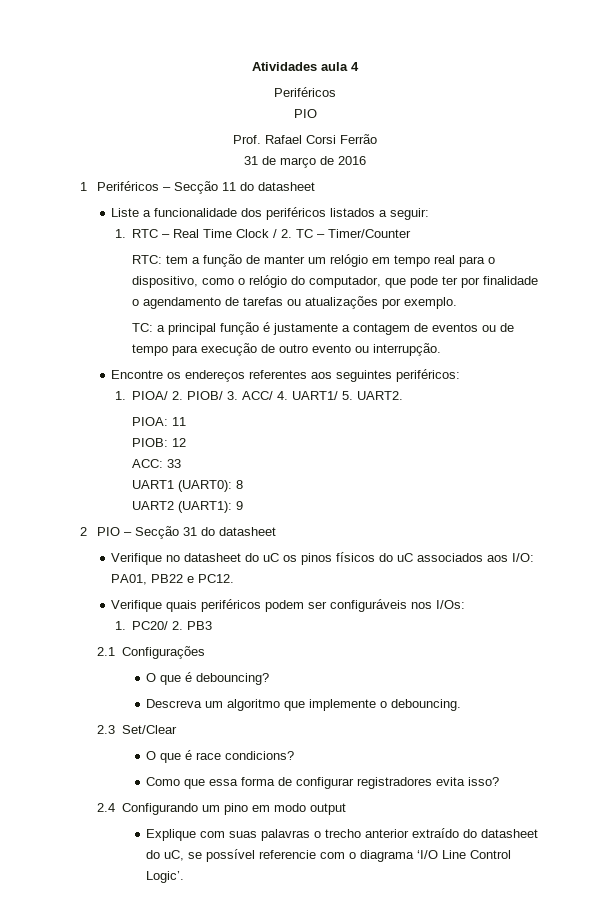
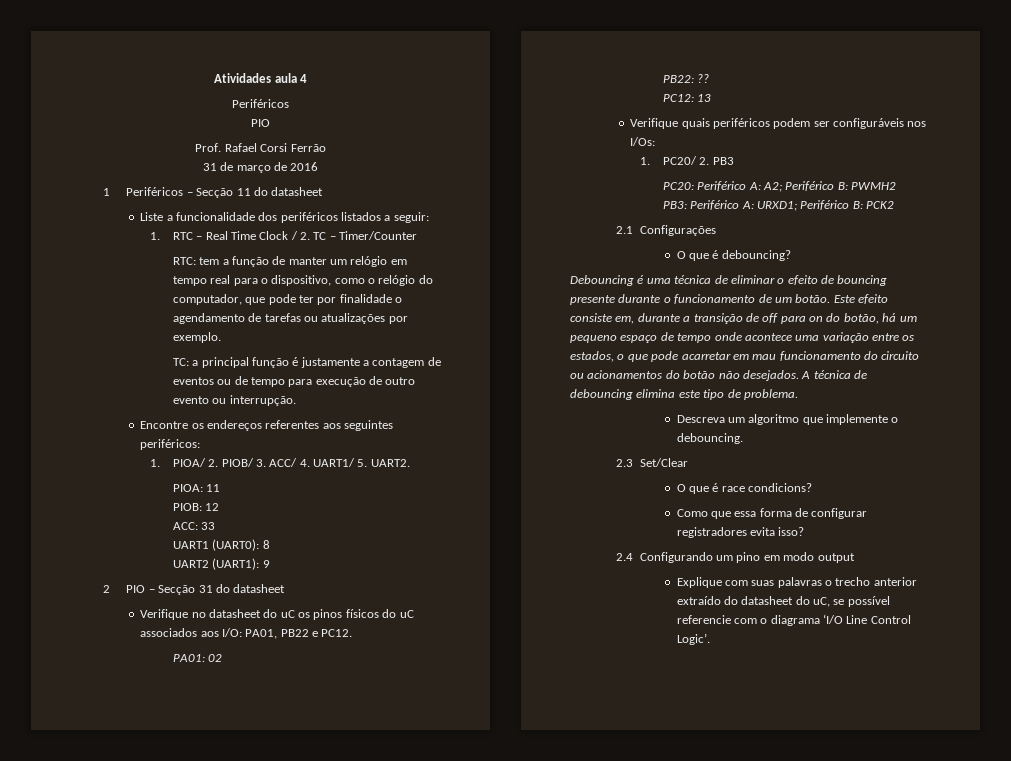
(235, 578) none -> [172,654,223,662] [662,74,710,83] [662,94,712,102] // PA01: 02 // PB22: ?? // PC12: 13
(213, 625) none -> [662,181,897,192] [662,200,895,211] // PC20: Periférico A: A2; Periférico B: PWMH2 // PB3: Periférico A: URXD1; Periférico B: PCK2
(270, 679) none -> [570,275,888,286] [570,294,888,305] [570,313,917,324] [570,332,915,343] [570,351,920,362] [570,370,867,381] [570,389,798,400] // Debouncing é uma técnica de eliminar o efeito de bouncing presente durante o funcionamento de um botão. Este efeito consiste em, durante a transição de off para on do botão, há um pequeno espaço de tempo onde acontece uma variação entre os estados, o que pode acarretar em mau funcionamento do circuito ou acionamentos do botão não desejados. A técnica de debouncing elimina este tipo de problema.

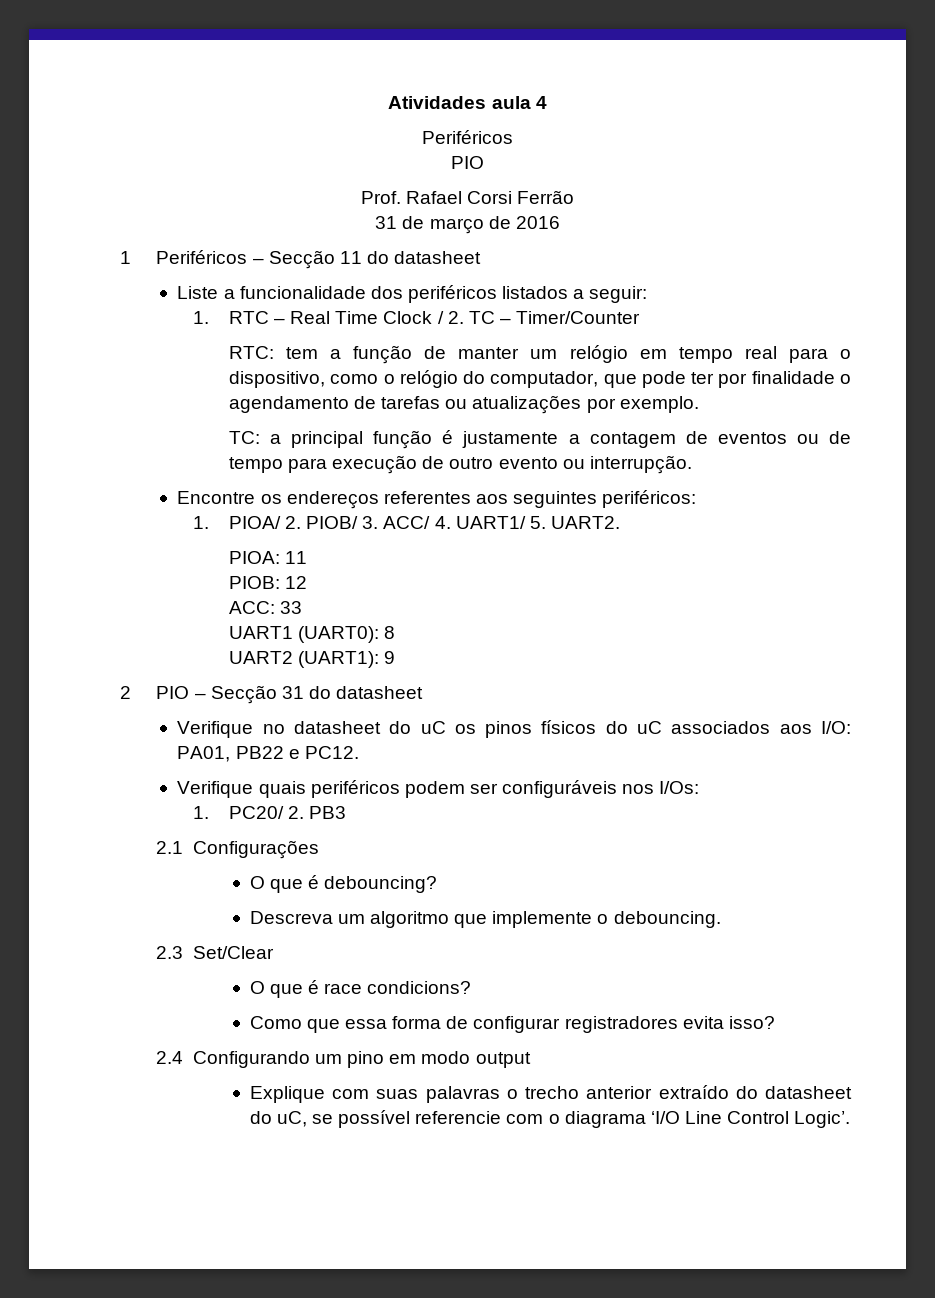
[172,654,223,662] [662,74,710,83] [662,94,712,102] // PA01: 02 // PB22: ?? // PC12: 13 -> (359, 752) none
[662,181,897,192] [662,200,895,211] // PC20: Periférico A: A2; Periférico B: PWMH2 // PB3: Periférico A: URXD1; Periférico B: PCK2 -> (347, 812) none
[570,275,888,286] [570,294,888,305] [570,313,917,324] [570,332,915,343] [570,351,920,362] [570,370,867,381] [570,389,798,400] // Debouncing é uma técnica de eliminar o efeito de bouncing presente durante o funcionamento de um botão. Este efeito consiste em, durante a transição de off para on do botão, há um pequeno espaço de tempo onde acontece uma variação entre os estados, o que pode acarretar em mau funcionamento do circuito ou acionamentos do botão não desejados. A técnica de debouncing elimina este tipo de problema. -> (438, 884) none

